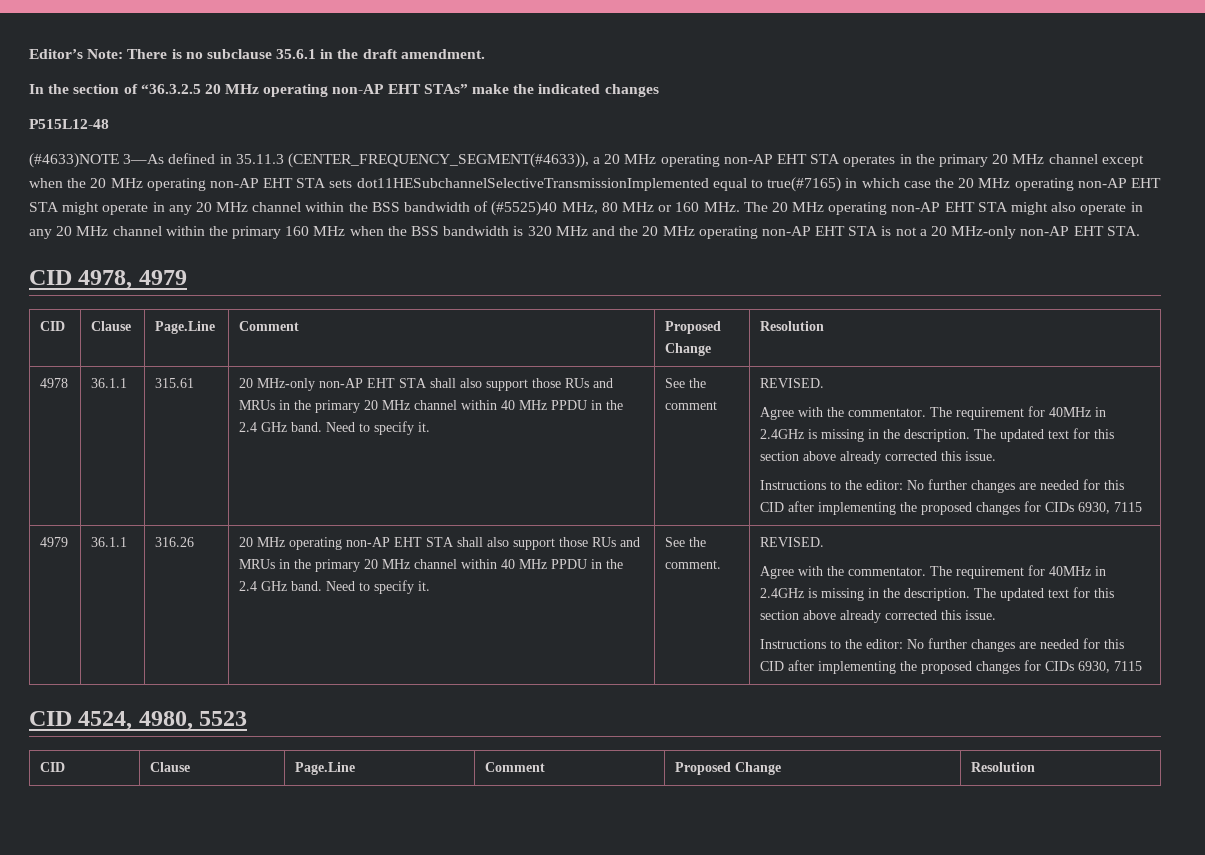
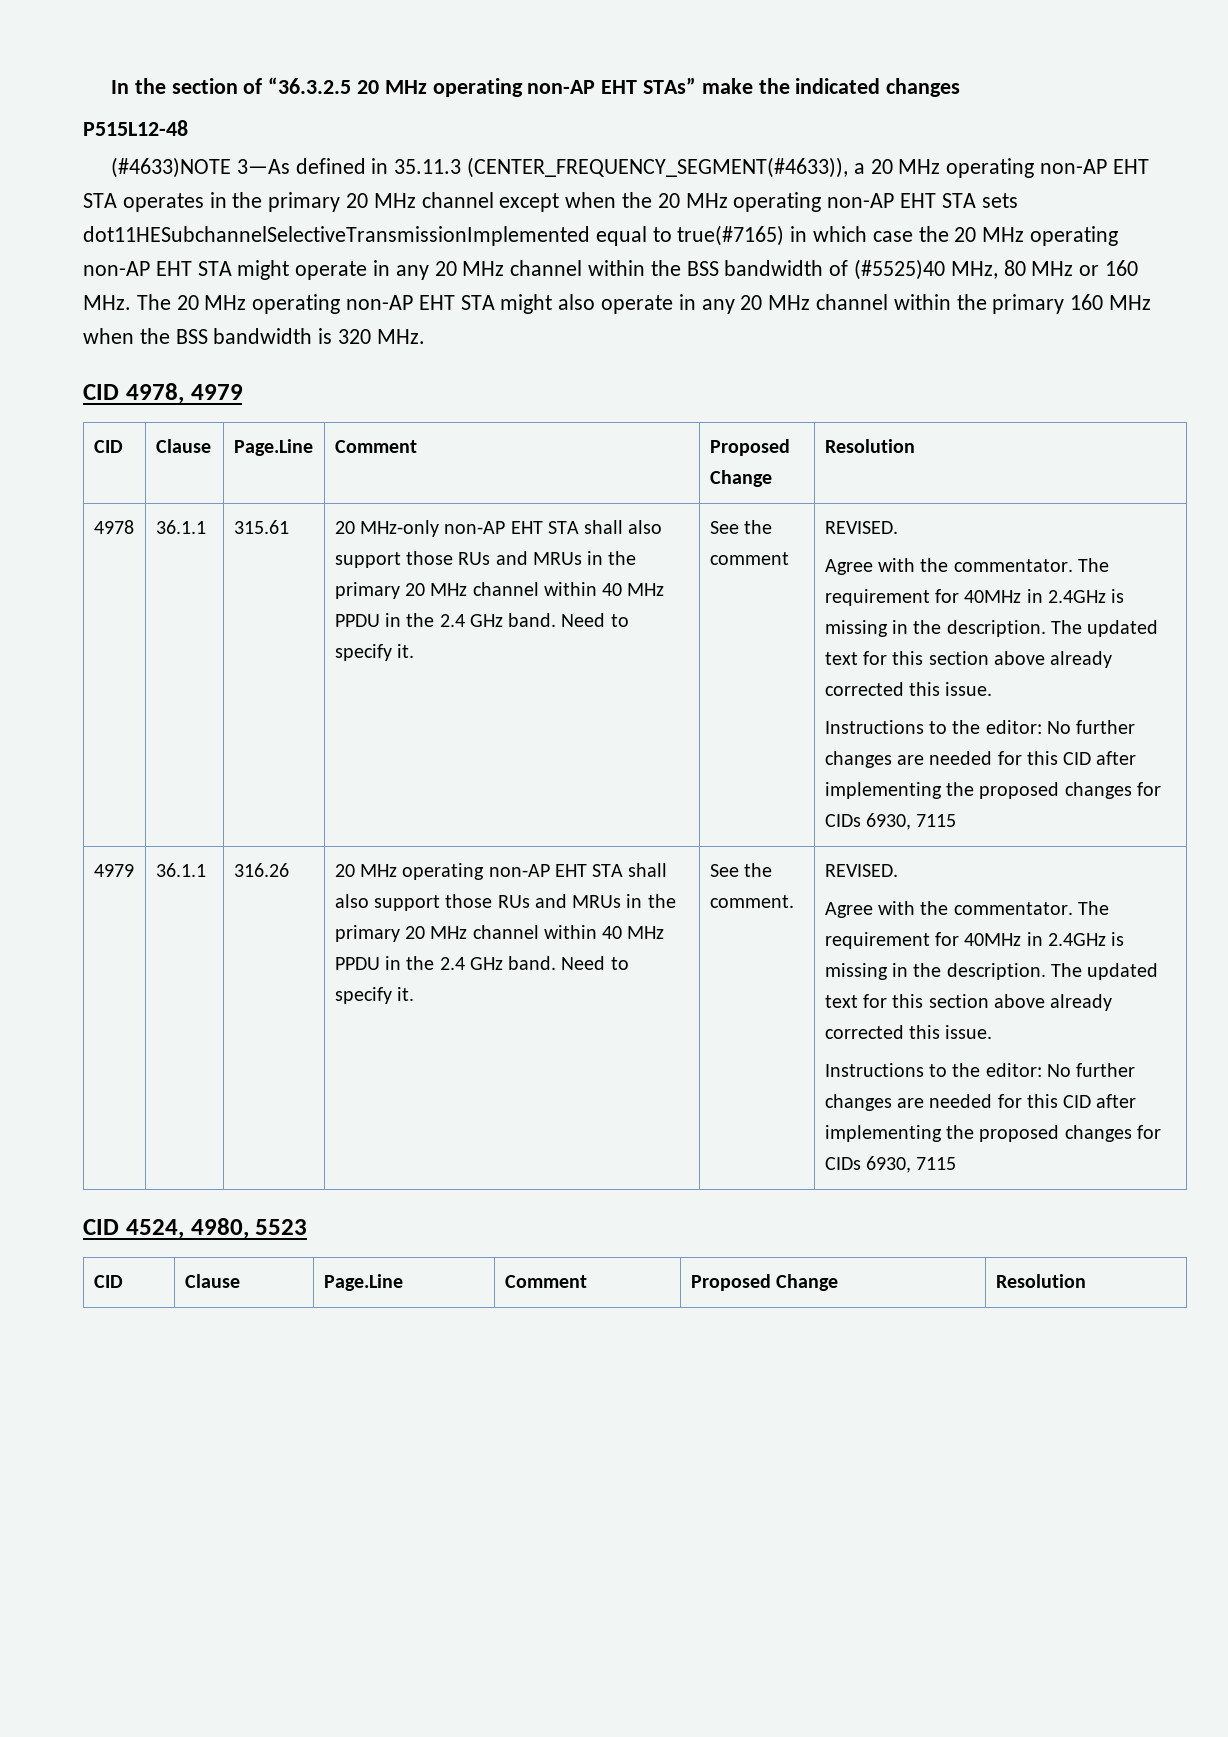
[29,49,485,59] Editor’s Note: There is no subclause 35.6.1 in the draft amendment. // -> (110, 87) none
[555,226,1140,239] MHz and the 20 MHz operating non-AP EHT STA is not a 20 MHz-only non-AP EHT STA. -> [376,329,425,344] MHz.

